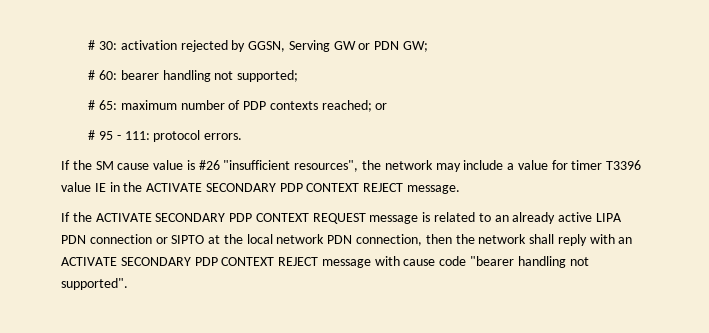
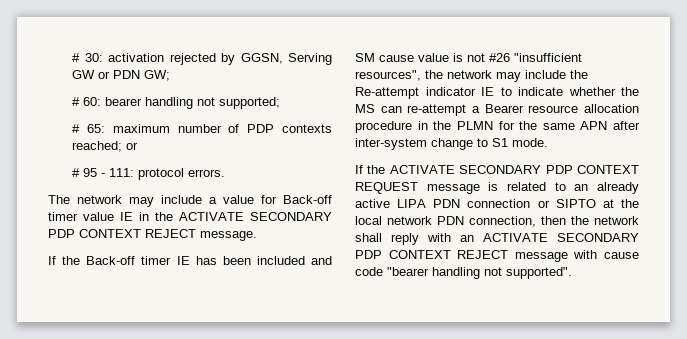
[61,160,382,172] If the SM cause value is #26 "insufficient resources", the -> [48,195,70,204] The
[571,160,642,170] timer T3396 -> [283,195,332,204] [48,212,78,221] Back-off timer
(461, 189) none -> [48,256,332,265] [355,53,582,62] [355,70,588,82] [355,87,639,99] [355,104,639,116] [355,121,640,133] [355,138,548,150] // If the Back-off timer IE has been included and SM cause value is not #26 "insufficient resources", the network may include the Re-attempt indicator IE to indicate whether the MS can re-attempt a Bearer resource allocation procedure in the PLMN for the same APN after inter-system change to S1 mode.

